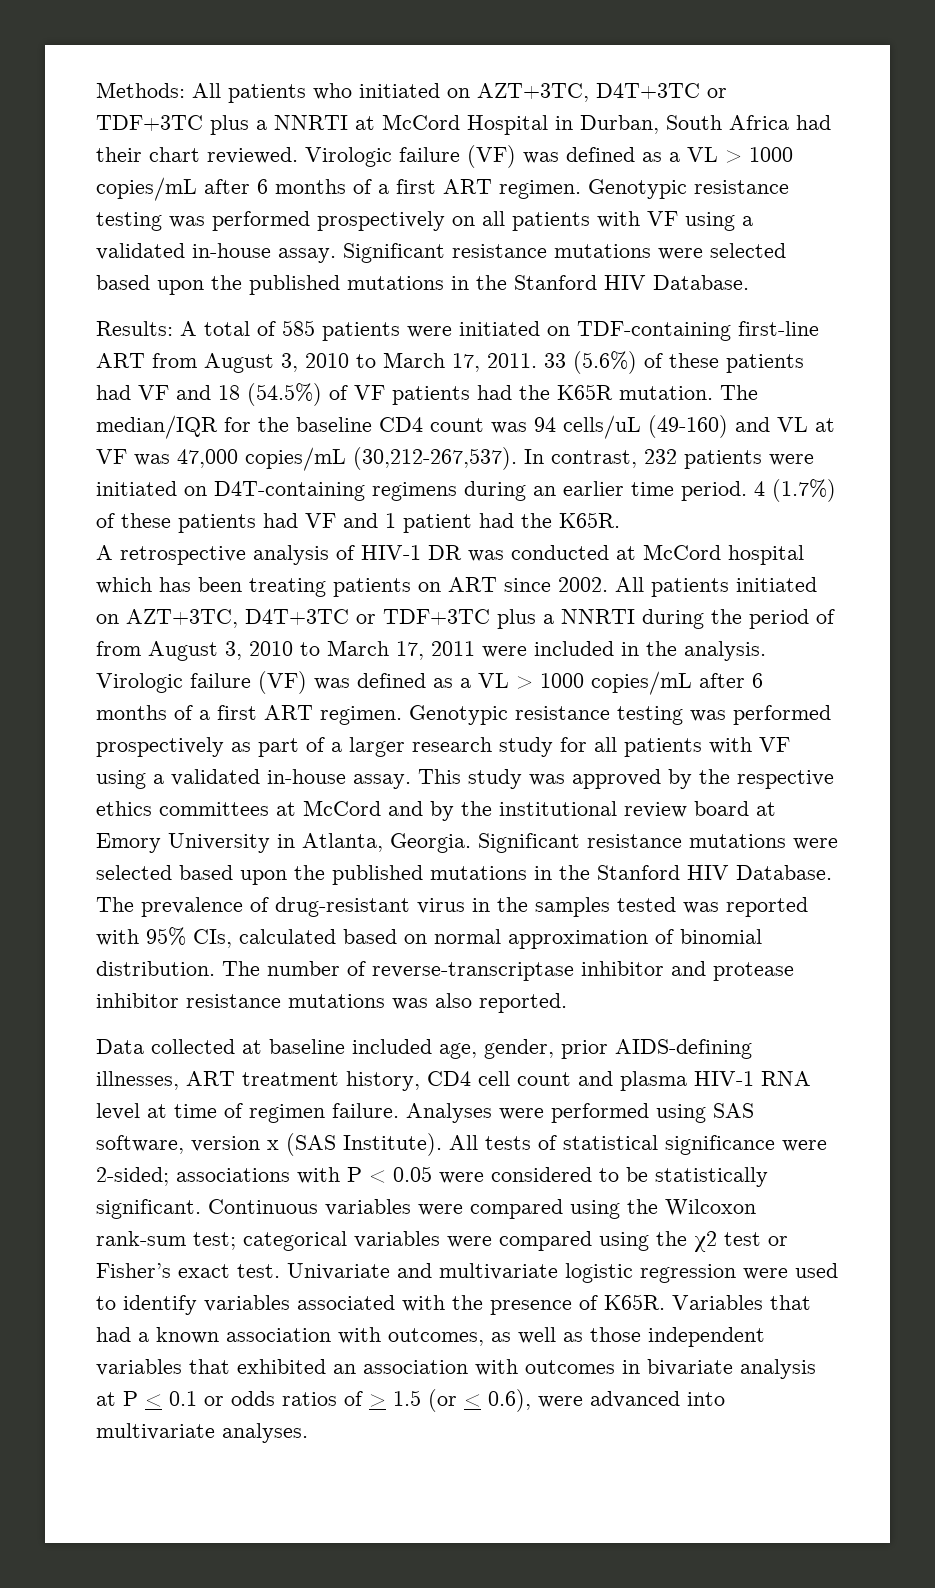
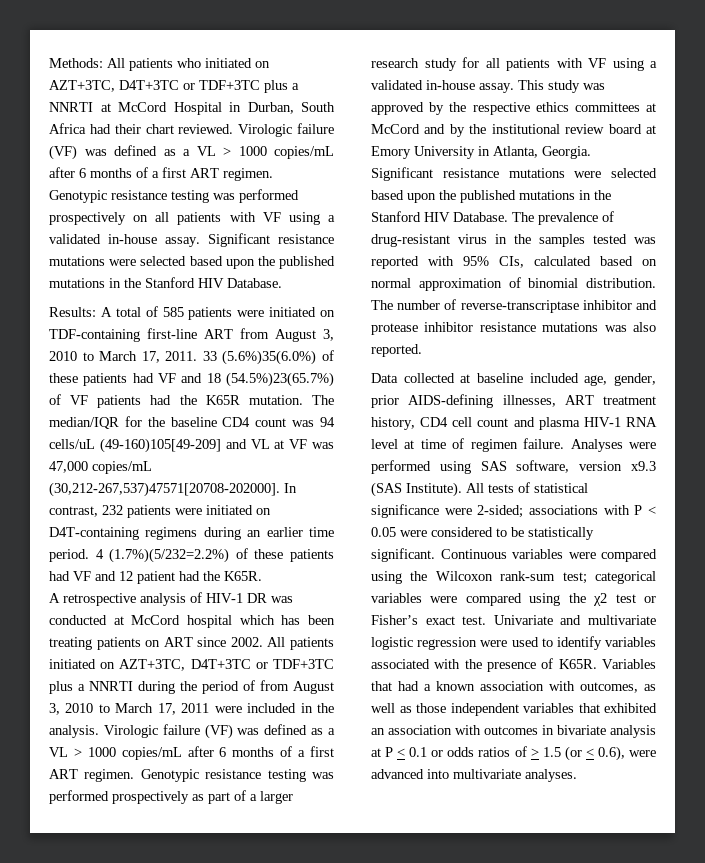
[573,351,637,374] (5.6%) -> [222,350,317,365] (5.6%)35(6.0%)
[247,383,322,406] (54.5%) -> [226,372,334,387] (54.5%)23(65.7%)
[648,415,728,438] (49-160) -> [99,438,221,453] (49-160)105[49-209]
[353,447,517,470] (30,212-267,537). -> [49,482,280,497] (30,212-267,537)47571[20708-202000].
[772,479,836,502] [96,513,396,533] (1.7%) of these patients had VF and 1 -> [109,548,334,563] [49,571,133,581] (1.7%)(5/232=2.2%) of these patients had VF and 12
[267,1140,279,1150] x -> [631,461,656,471] x9.3

